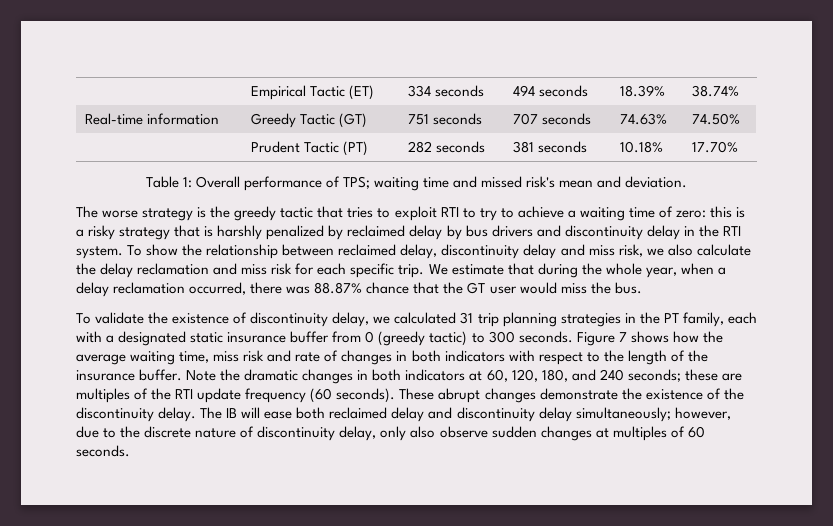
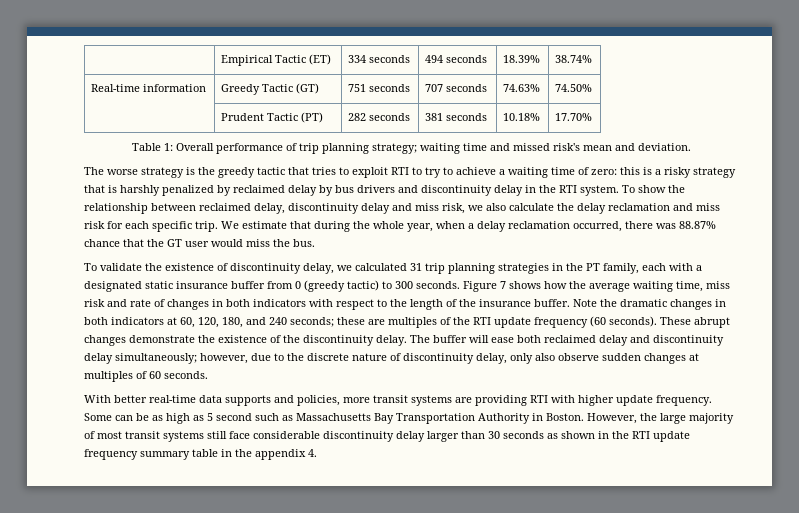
[342,176,370,189] TPS; -> [299,143,417,154] trip planning strategy;
[226,408,238,418] IB -> [433,335,467,343] buffer
(130, 451) none -> [84,395,712,406] [84,413,734,424] [84,431,690,442] [84,449,317,460] // With better real-time data supports and policies, more transit systems are providing RTI with higher update frequency. Some can be as high as 5 second such as Massachusetts Bay Transportation Authority in Boston. However, the large majority of most transit systems still face considerable discontinuity delay larger than 30 seconds as shown in the RTI update frequency summary table in the appendix 4.

